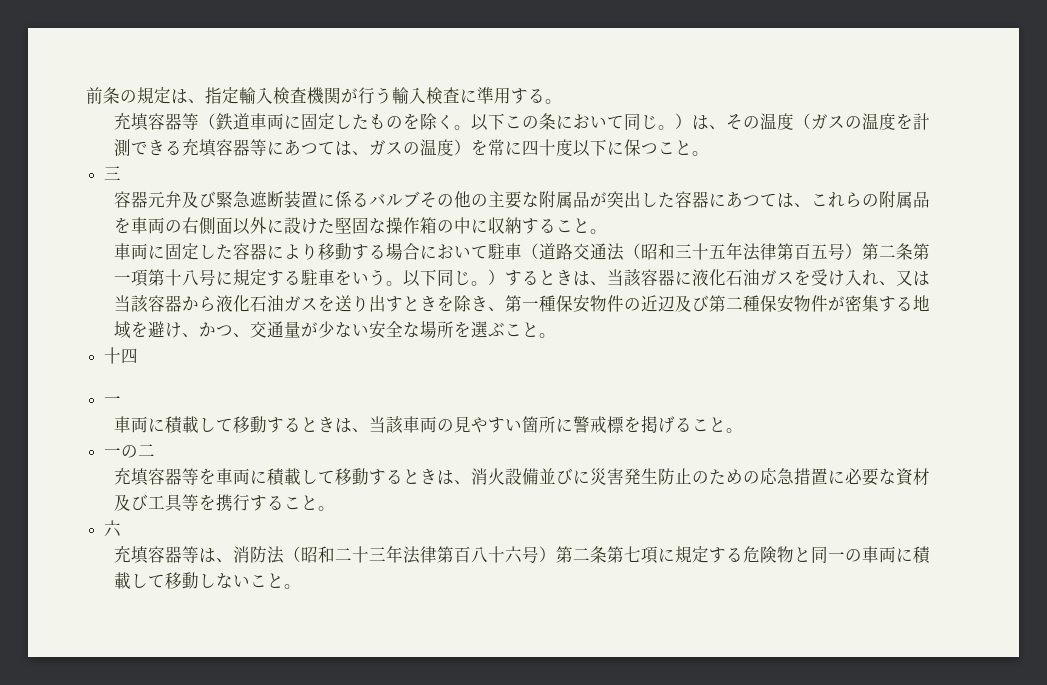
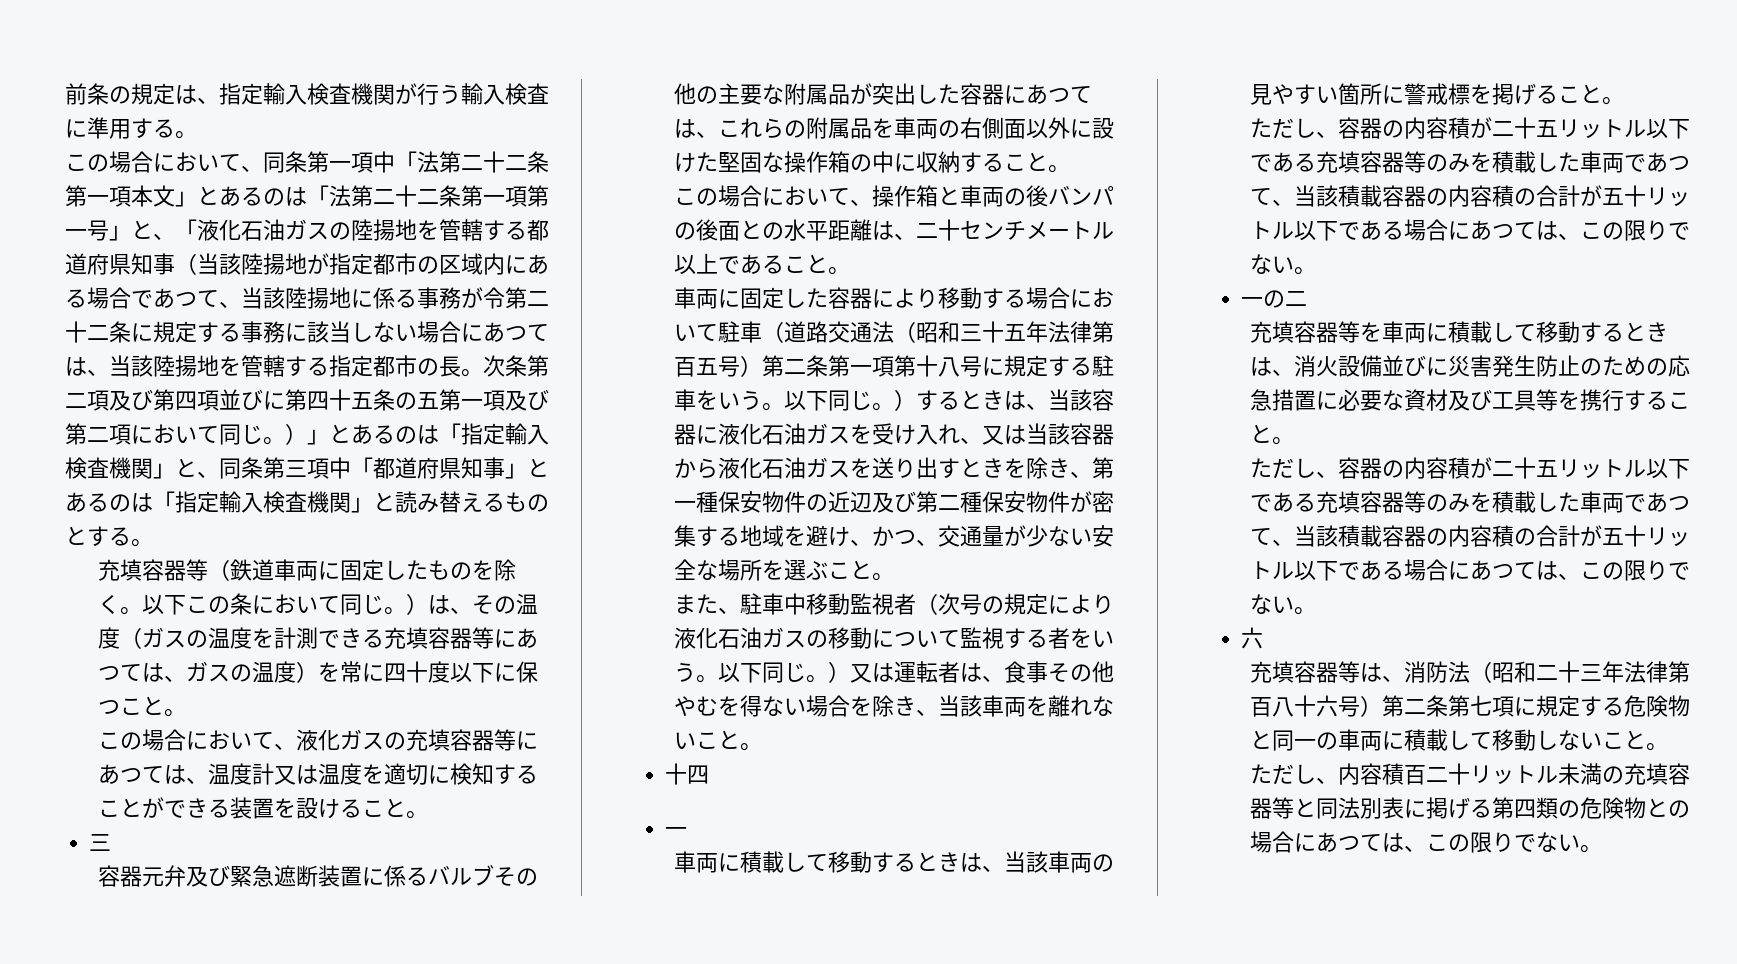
(562, 101) none -> [65,151,550,173] [65,185,550,207] [65,219,550,241] [65,253,550,275] [65,287,550,309] [65,321,550,343] [65,355,550,377] [65,389,550,411] [65,423,550,445] [65,457,550,479] [65,491,550,513] [65,526,154,547] // この場合において、同条第一項中「法第二十二条第一項本文」とあるのは「法第二十二条第一項第一号」と、「液化石油ガスの陸揚地を管轄する都道府県知事（当該陸揚地が指定都市の区域内にある場合であつて、当該陸揚地に係る事務が令第二十二条に規定する事務に該当しない場合にあつては、当該陸揚地を管轄する指定都市の長。次条第二項及び第四項並びに第四十五条の五第一項及び第二項において同じ。）」とあるのは「指定輸入検査機関」と、同条第三項中「都道府県知事」とあるのは「指定輸入検査機関」と読み替えるものとする。
(710, 153) none -> [98,729,539,751] [98,763,539,785] [98,797,429,819] // この場合において、液化ガスの充填容器等にあつては、温度計又は温度を適切に検知することができる装置を設けること。
(608, 231) none -> [674,185,1115,207] [674,219,1115,241] [674,253,851,275] // この場合において、操作箱と車両の後バンパの後面との水平距離は、二十センチメートル以上であること。
(557, 335) none -> [674,593,1115,615] [674,627,1115,649] [674,661,1115,683] [674,695,1115,717] [674,730,763,751] // また、駐車中移動監視者（次号の規定により液化石油ガスの移動について監視する者をいう。以下同じ。）又は運転者は、食事その他やむを得ない場合を除き、当該車両を離れないこと。
(744, 430) none -> [1250,117,1691,139] [1250,151,1691,173] [1250,185,1691,207] [1250,219,1691,241] [1250,254,1317,275] // ただし、容器の内容積が二十五リットル以下である充填容器等のみを積載した車両であつて、当該積載容器の内容積の合計が五十リットル以下である場合にあつては、この限りでない。
(336, 508) none -> [1250,457,1691,479] [1250,491,1691,513] [1250,525,1691,547] [1250,559,1691,581] [1250,594,1317,615] // ただし、容器の内容積が二十五リットル以下である充填容器等のみを積載した車両であつて、当該積載容器の内容積の合計が五十リットル以下である場合にあつては、この限りでない。
(302, 586) none -> [1250,763,1691,785] [1250,797,1691,819] [1250,831,1603,853] // ただし、内容積百二十リットル未満の充填容器等と同法別表に掲げる第四類の危険物との場合にあつては、この限りでない。

